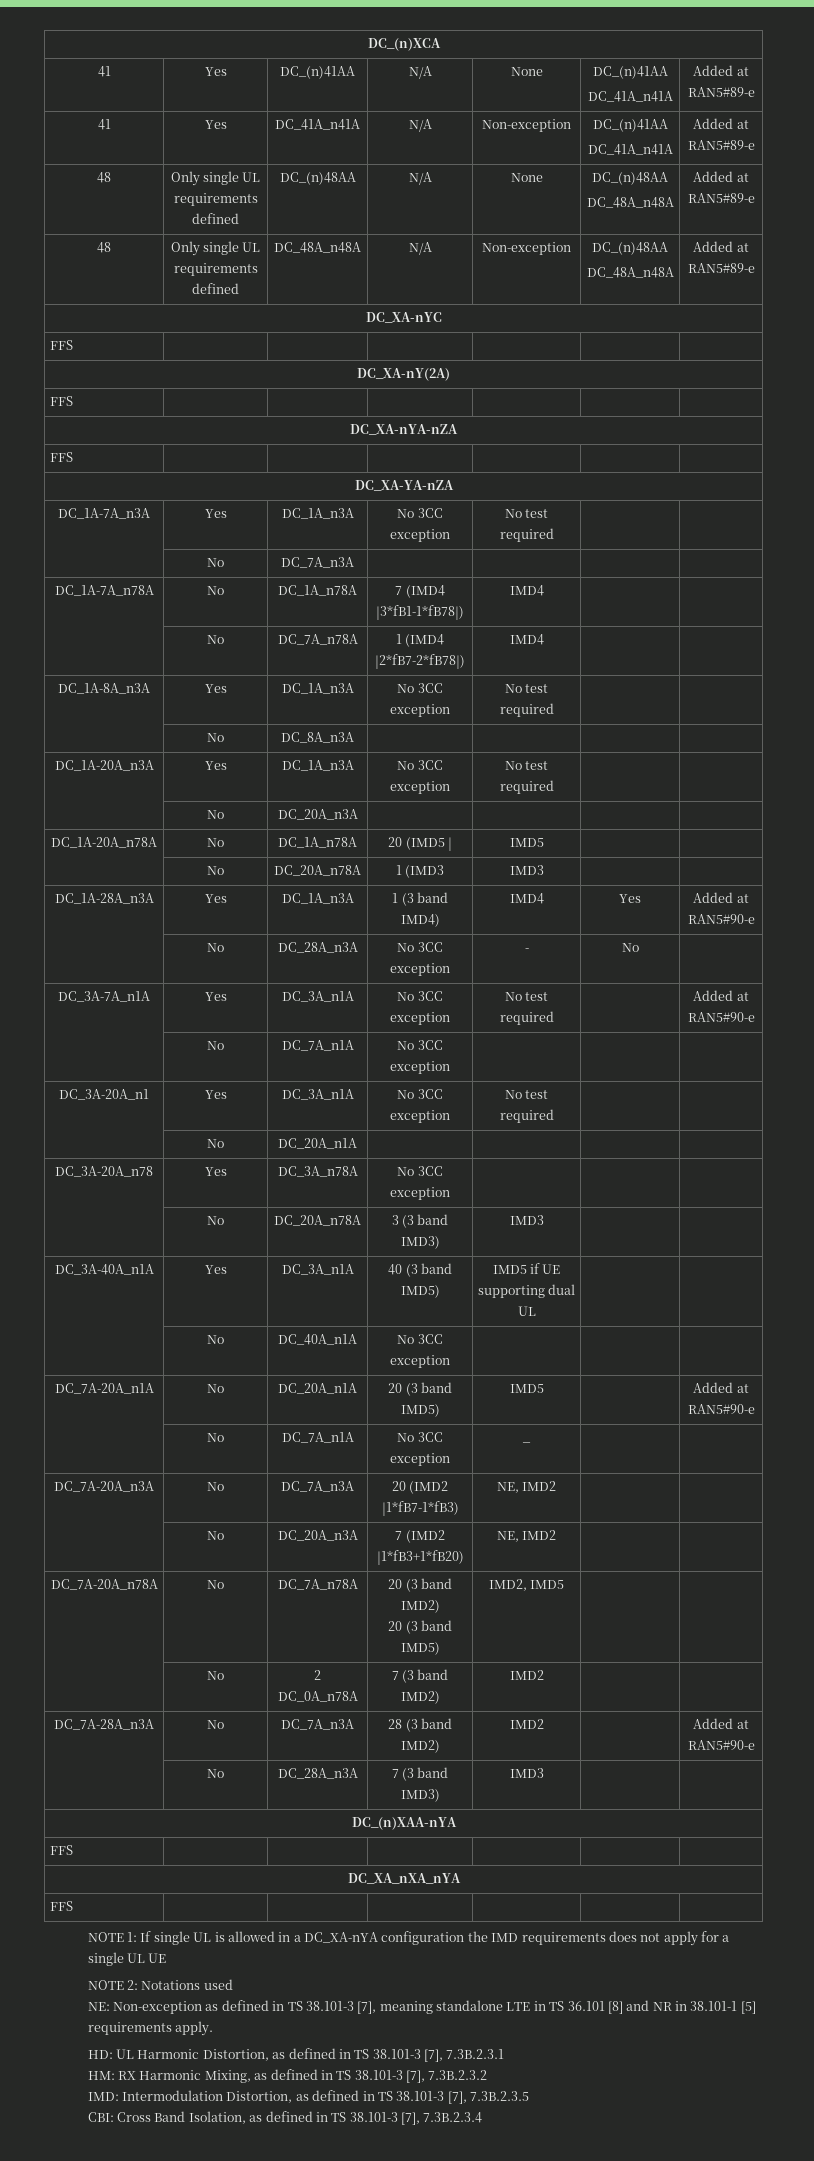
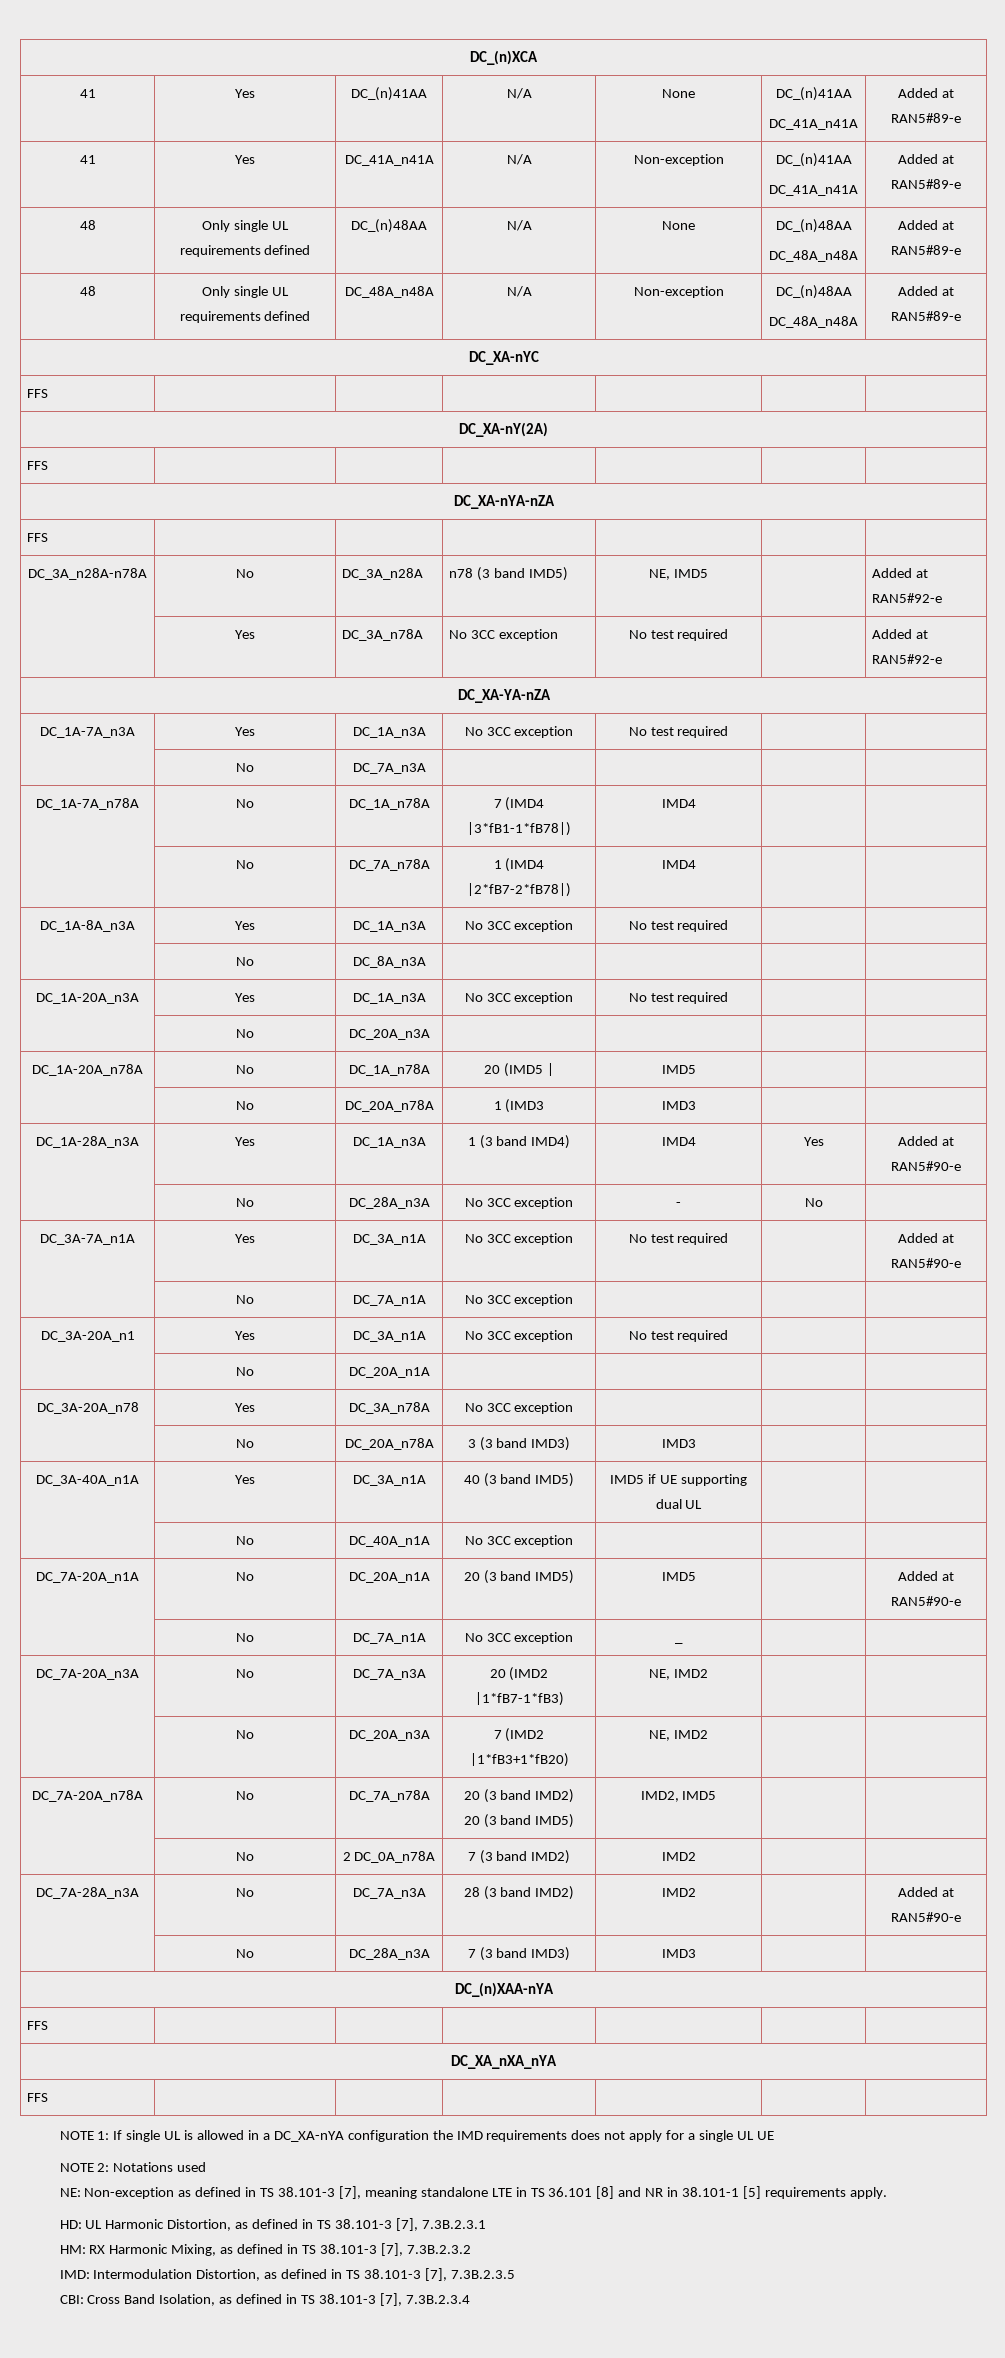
(73, 457) none -> [27,568,147,580] [236,569,254,578] [342,568,424,580] [449,567,568,581] [649,569,708,580] [872,568,928,578] [872,593,943,603] [235,630,255,639] [342,629,424,641] [449,629,558,641] [628,629,729,641] [872,629,928,639] [872,654,943,664] // DC_3A_n28A-n78A | No | DC_3A_n28A | n78 (3 band IMD5) | NE, IMD5 | | Added at RAN5#92-e // | Yes | DC_3A_n78A | No 3CC exception | No test required | | Added at RAN5#92-e

